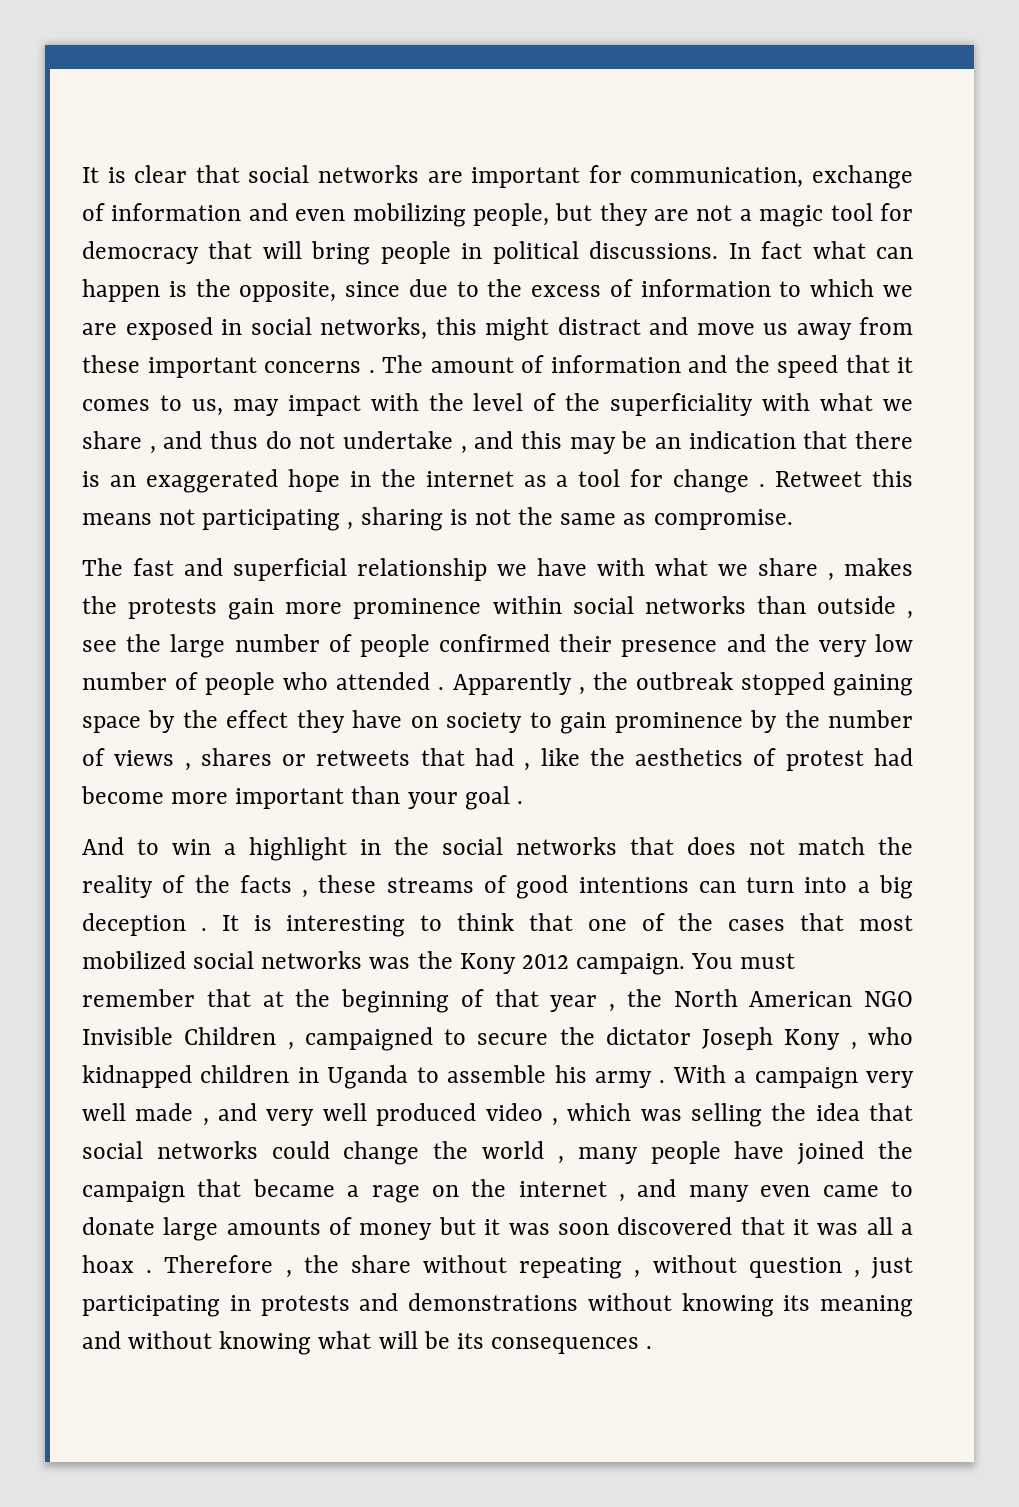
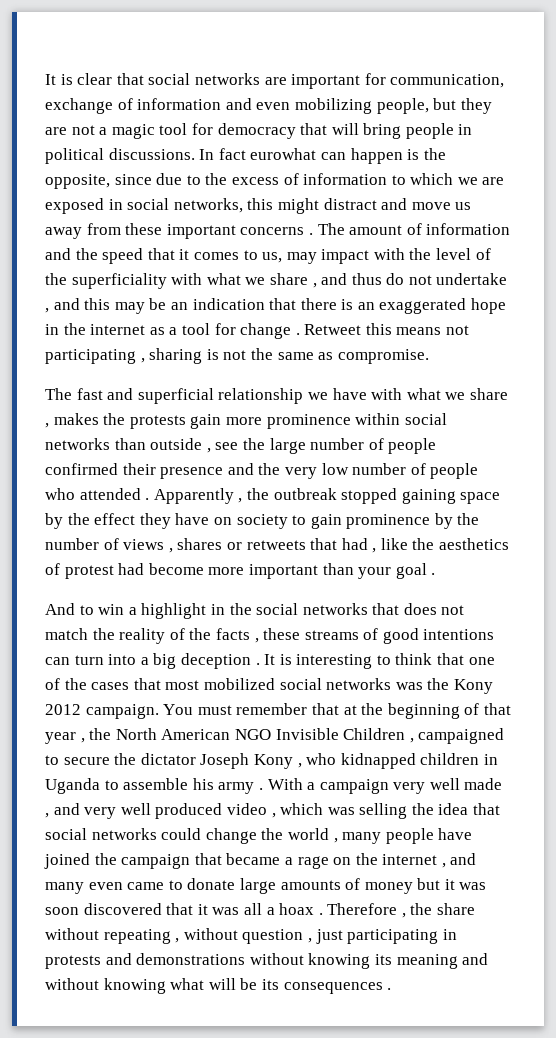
[812,241,866,259] what -> [250,148,317,160] eurowhat

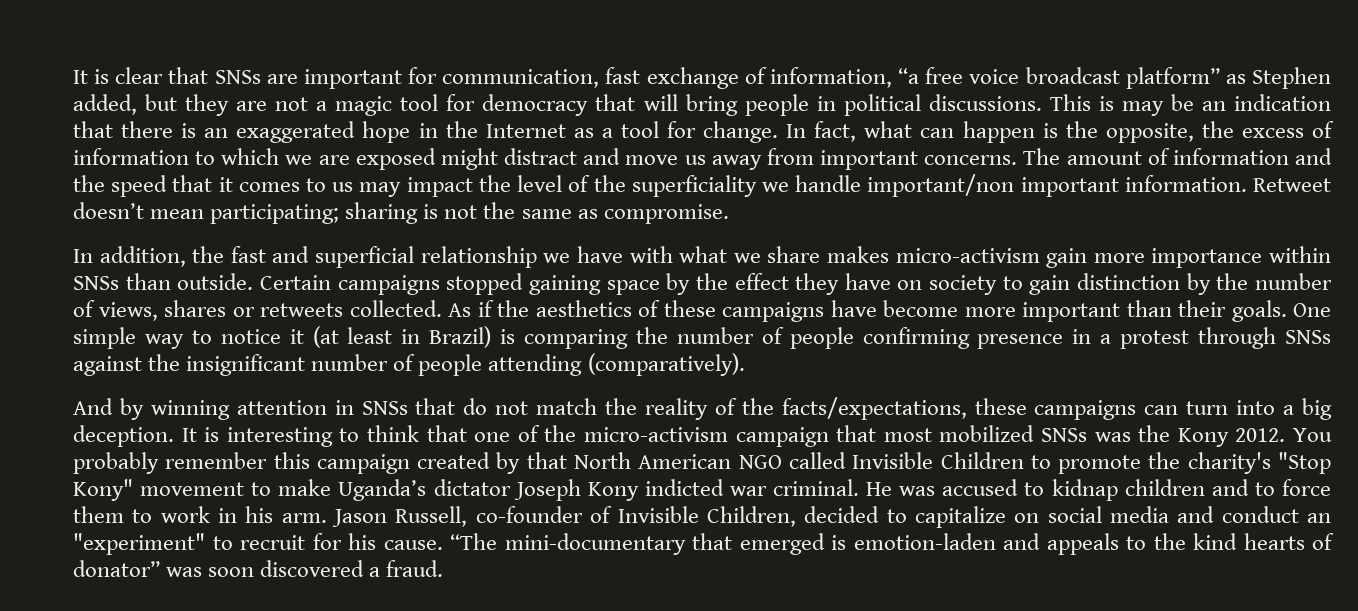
[148,73,260,85] social networks -> [214,70,261,84] SNSs
(505, 81) none -> [605,67,641,84] fast
[137,98,429,114] information and even mobilizing people, -> [769,67,1331,89] [73,94,137,115] information, “a free voice broadcast platform” as Stephen added,
[199,148,446,164] [45,173,505,189] [45,198,472,214] [45,223,511,239] [45,248,491,264] [45,273,508,289] [45,298,111,313] In fact eurowhat can happen is the opposite, since due to the excess of information to which we are exposed in social networks, this might distract and move us away from these important concerns . The amount of information and the speed that it comes to us, may impact with the level of the superficiality with what we share , and thus do not undertake , and this -> [1049,94,1114,111] This is
[90,324,146,335] internet -> [485,124,566,138] Internet
[240,323,470,339] [45,349,145,364] change . Retweet this means not participating , -> [703,121,1334,143] [73,148,1332,170] [73,174,1331,197] [73,202,340,224] change. In fact, what can happen is the opposite, the excess of information to which we are exposed might distract and move us away from important concerns. The amount of information and the speed that it comes to us may impact the level of the superficiality we handle important/non important information. Retweet doesn’t mean participating;
[45,388,72,400] The -> [73,246,225,267] In addition, the
[45,413,447,429] [45,438,437,454] [45,463,479,479] [45,488,337,504] , makes the protests gain more prominence within social networks than outside , see the large number of people confirmed their presence and the very low number of people who attended . Apparently , the outbreak -> [826,246,1331,268] [73,273,440,295] makes micro-activism gain more importance within SNSs than outside. Certain campaigns
[346,514,431,529] prominence -> [1077,273,1181,290] distinction
[123,539,173,553] views , -> [98,302,158,321] views,
[310,538,510,553] [45,563,436,579] [45,603,437,619] that had , like the aesthetics of protest had become more important than your goal . // And to win a highlight in the social networks that does -> [349,300,1331,322] [73,326,1332,349] [73,353,745,376] [73,398,488,420] collected. As if the aesthetics of these campaigns have become more important than their goals. One simple way to notice it (at least in Brazil) is comparing the number of people confirming presence in a protest through SNSs against the insignificant number of people attending (comparatively). // And by winning attention in SNSs that do
[215,628,495,644] facts , these streams of good intentions -> [781,397,1137,420] facts/expectations, these campaigns
[180,653,260,669] deception . -> [73,425,174,447] deception.
[91,682,130,690] cases -> [584,427,829,447] micro-activism campaign
[279,678,392,690] social networks -> [1041,428,1088,442] SNSs
[45,703,511,719] [45,728,112,744] 2012 campaign. You must remember that at the beginning of that year , the -> [1235,428,1332,442] [73,452,567,474] 2012. You probably remember this campaign created by that
(271, 734) none -> [788,452,846,469] called
[409,728,505,744] [45,753,498,769] [45,778,503,794] [45,803,501,819] [45,828,473,844] [44,853,477,869] [45,878,487,894] [45,903,476,918] [45,928,457,944] [45,953,489,969] [45,978,392,994] , campaigned to secure the dictator Joseph Kony , who kidnapped children in Uganda to assemble his army . With a campaign very well made , and very well produced video , which was selling the idea that social networks could change the world , many people have joined the campaign that became a rage on the internet , and many even came to donate large amounts of money but it was soon discovered that it was all a hoax . Therefore , the share without repeating , without question , just participating in protests and demonstrations without knowing its meaning and without knowing what will be its consequences . -> [1030,452,1331,474] [73,479,1332,501] [73,506,1331,528] [73,533,1334,555] [73,560,444,577] to promote the charity's "Stop Kony" movement to make Uganda’s dictator Joseph Kony indicted war criminal. He was accused to kidnap children and to force them to work in his arm. Jason Russell, co-founder of Invisible Children, decided to capitalize on social media and conduct an "experiment" to recruit for his cause. “The mini-documentary that emerged is emotion-laden and appeals to the kind hearts of donator” was soon discovered a fraud.

